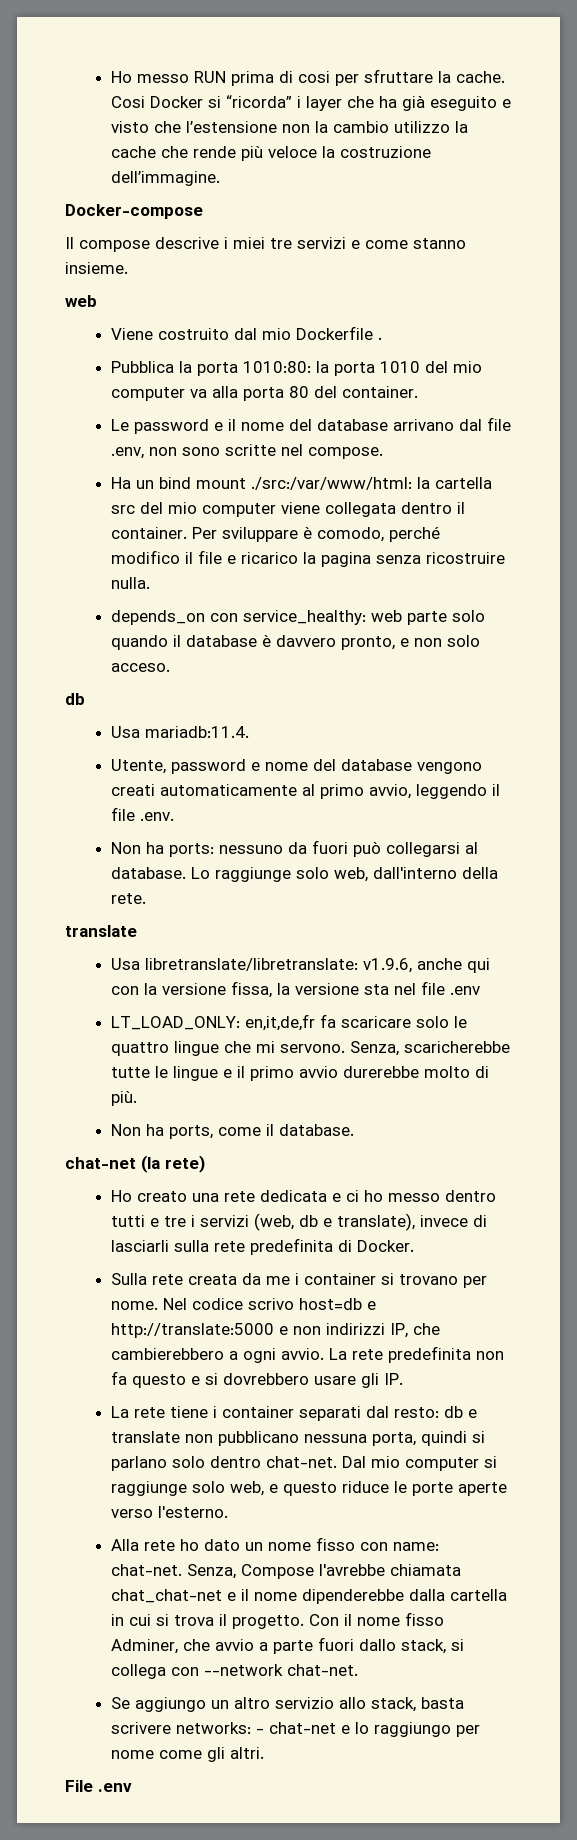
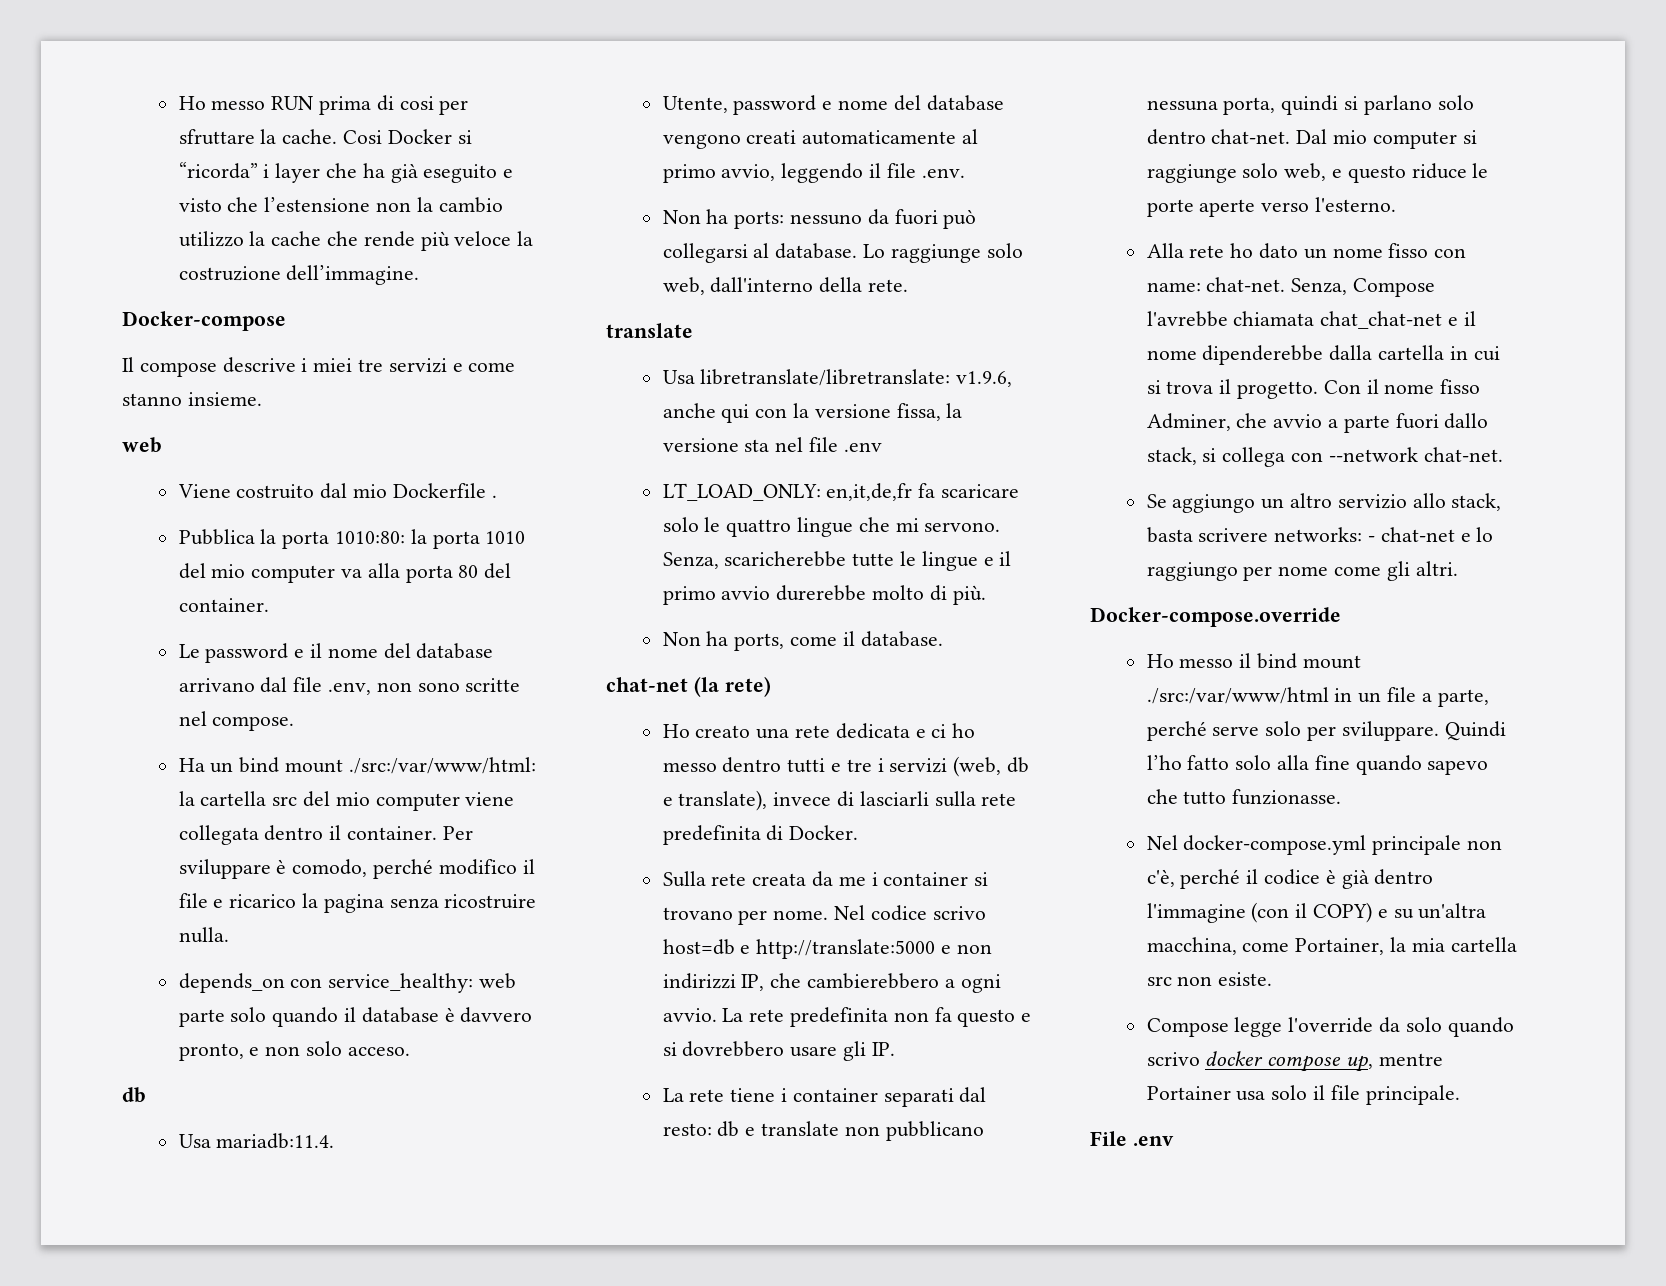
(265, 1753) none -> [1090,607,1341,627] [1146,653,1361,669] [1146,687,1489,707] [1146,721,1506,741] [1146,755,1489,775] [1146,789,1342,805] [1146,835,1503,855] [1146,869,1434,889] [1146,902,1487,923] [1146,937,1517,955] [1146,972,1273,986] [1146,1017,1514,1037] [1146,1051,1443,1072] [1146,1085,1460,1105] // Docker-compose.override // Ho messo il bind mount ./src:/var/www/html in un file a parte, perché serve solo per sviluppare. Quindi l’ho fatto solo alla fine quando sapevo che tutto funzionasse. // Nel docker-compose.yml principale non c'è, perché il codice è già dentro l'immagine (con il COPY) e su un'altra macchina, come Portainer, la mia cartella src non esiste. // Compose legge l'override da solo quando scrivo docker compose up, mentre Portainer usa solo il file principale.

